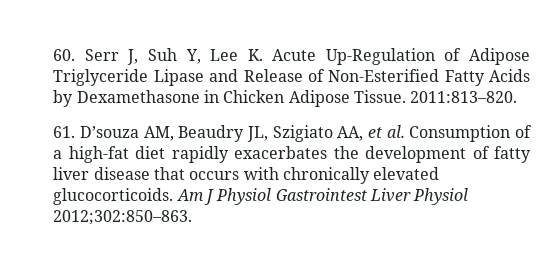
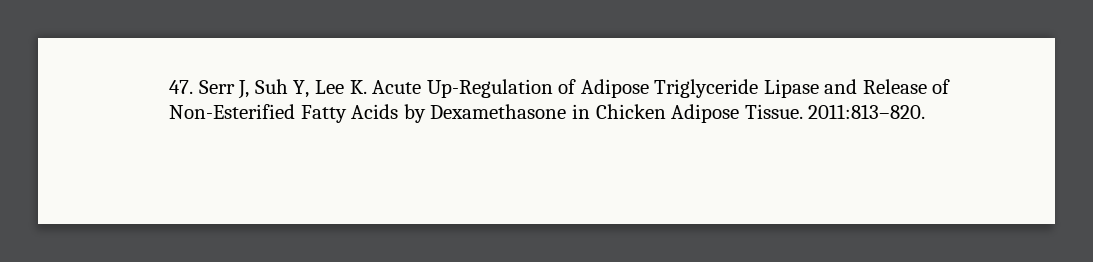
[53,49,76,61] 60. -> [169,80,194,94] 47.
[53,125,532,142] [53,146,531,163] [53,167,440,184] [53,188,469,205] [53,210,193,225] // 61. D’souza AM, Beaudry JL, Szigiato AA, et al. Consumption of a high-fat diet rapidly exacerbates the development of fatty liver disease that occurs with chronically elevated glucocorticoids. Am J Physiol Gastrointest Liver Physiol 2012;302:850–863. -> (926, 111) none

